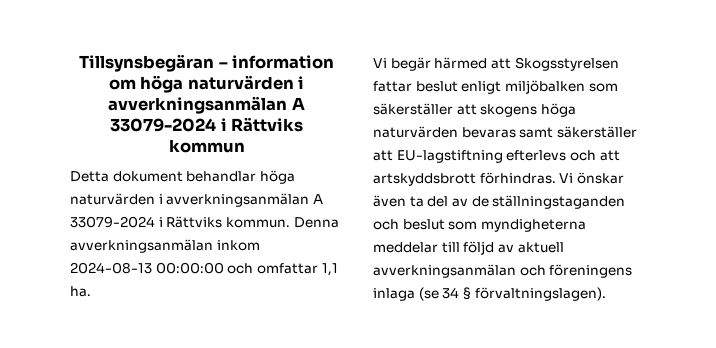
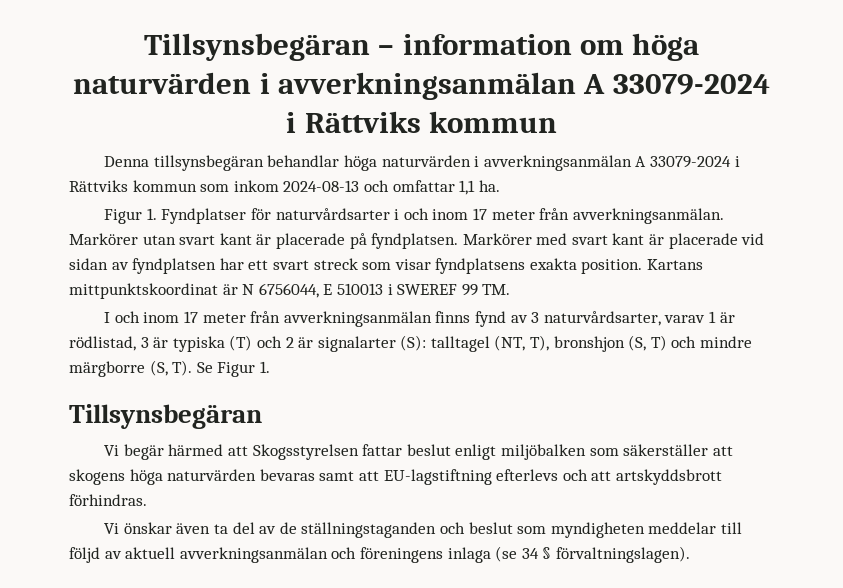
[70,171,183,182] Detta dokument -> [104,155,264,171] Denna tillsynsbegäran
[225,217,339,228] [70,239,213,253] kommun. Denna avverkningsanmälan -> [132,180,230,192] kommun som
[155,262,224,274] 00:00:00 -> (360, 186) none
(91, 291) none -> [104,208,724,224] [69,233,765,249] [69,258,704,274] [69,283,511,299] [104,311,735,327] [69,335,753,352] [69,360,270,377] [69,404,262,429] // Figur 1. Fyndplatser för naturvårdsarter i och inom 17 meter från avverkningsanmälan. Markörer utan svart kant är placerade på fyndplatsen. Markörer med svart kant är placerade vid sidan av fyndplatsen har ett svart streck som visar fyndplatsens exakta position. Kartans mittpunktskoordinat är N 6756044, E 510013 i SWEREF 99 TM. // I och inom 17 meter från avverkningsanmälan finns fynd av 3 naturvårdsarter, varav 1 är rödlistad, 3 är typiska (T) och 2 är signalarter (S): talltagel (NT, T), bronshjon (S, T) och mindre märgborre (S, T). Se Figur 1. // Tillsynsbegäran
[556,126,637,138] säkerställer -> (355, 476) none
(556, 178) none -> (147, 500) //
[480,219,586,232] myndigheterna -> [550,522,645,538] myndigheten

